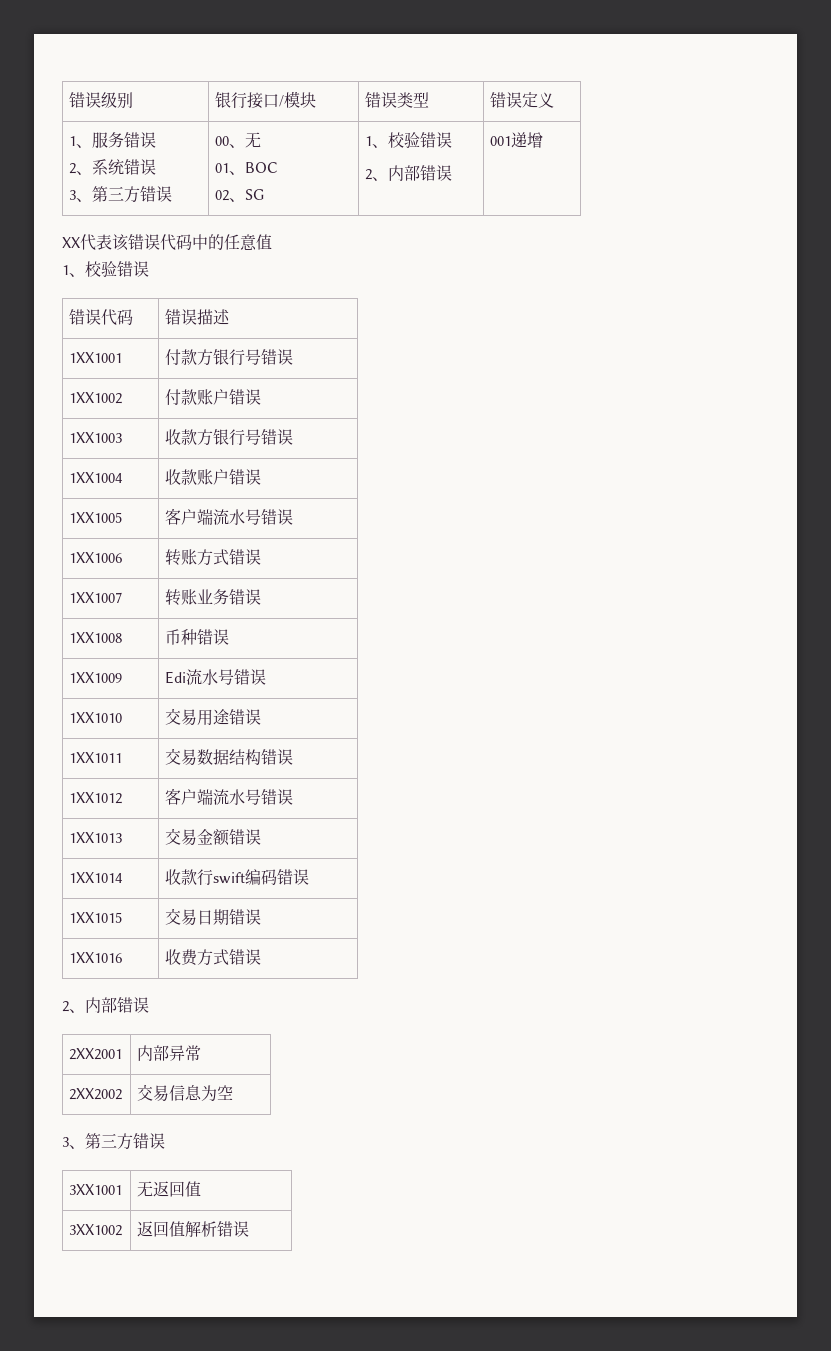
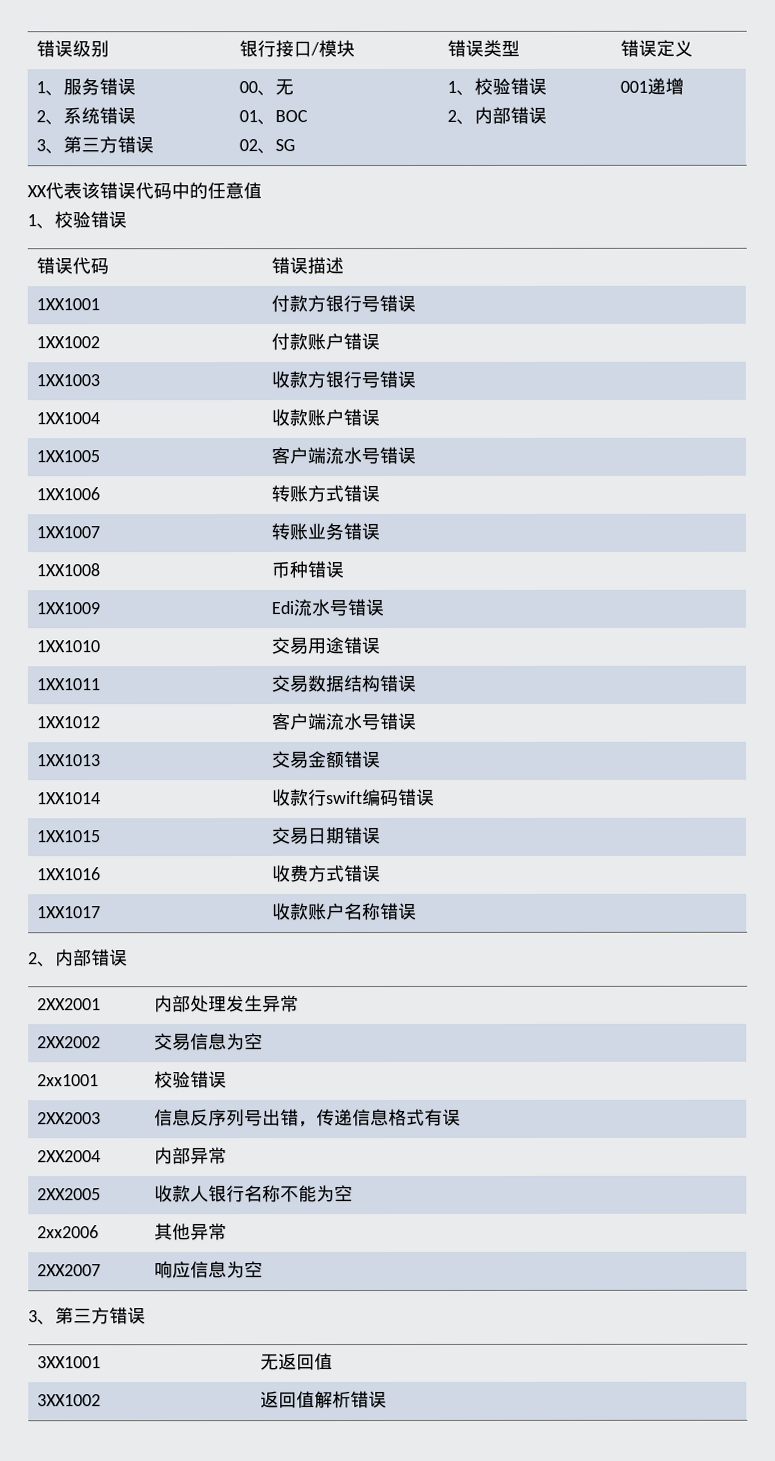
(262, 957) none -> [36,906,101,919] [271,902,417,921] // 1XX1017 | 收款账户名称错误
(170, 1053) none -> [189,995,263,1013] 处理发生
(234, 1092) none -> [36,1074,99,1087] [153,1071,227,1089] [36,1112,101,1125] [153,1108,461,1128] [36,1150,101,1163] [153,1147,227,1165] [36,1188,101,1201] [153,1185,353,1203] [36,1225,99,1239] [153,1223,227,1241] [36,1264,101,1277] [153,1261,263,1279] // 2xx1001 | 校验错误 // 2XX2003 | 信息反序列号出错，传递信息格式有误 // 2XX2004 | 内部异常 // 2XX2005 | 收款人银行名称不能为空 // 2xx2006 | 其他异常 // 2XX2007 | 响应信息为空

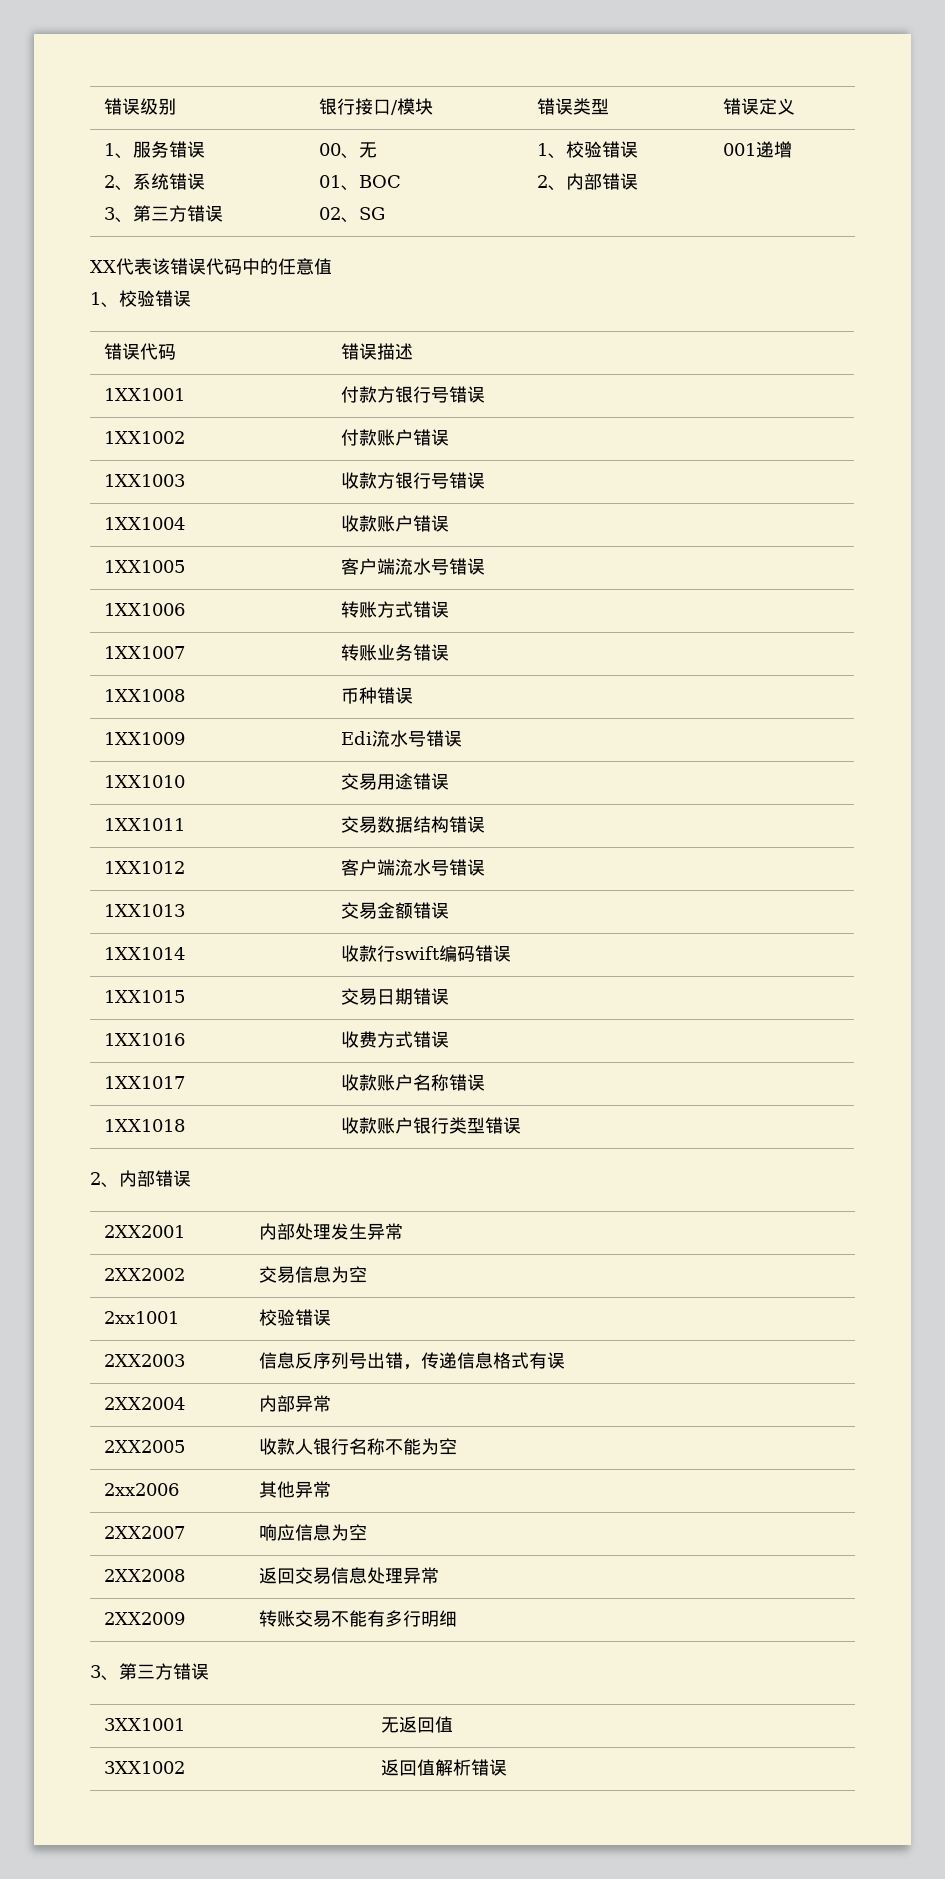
(417, 911) none -> [103,1119,185,1132] [340,1117,521,1134] // 1XX1018 | 收款账户银行类型错误
(263, 1270) none -> [103,1569,185,1582] [258,1567,439,1584] [103,1612,185,1625] [258,1610,457,1627] // 2XX2008 | 返回交易信息处理异常 // 2XX2009 | 转账交易不能有多行明细

